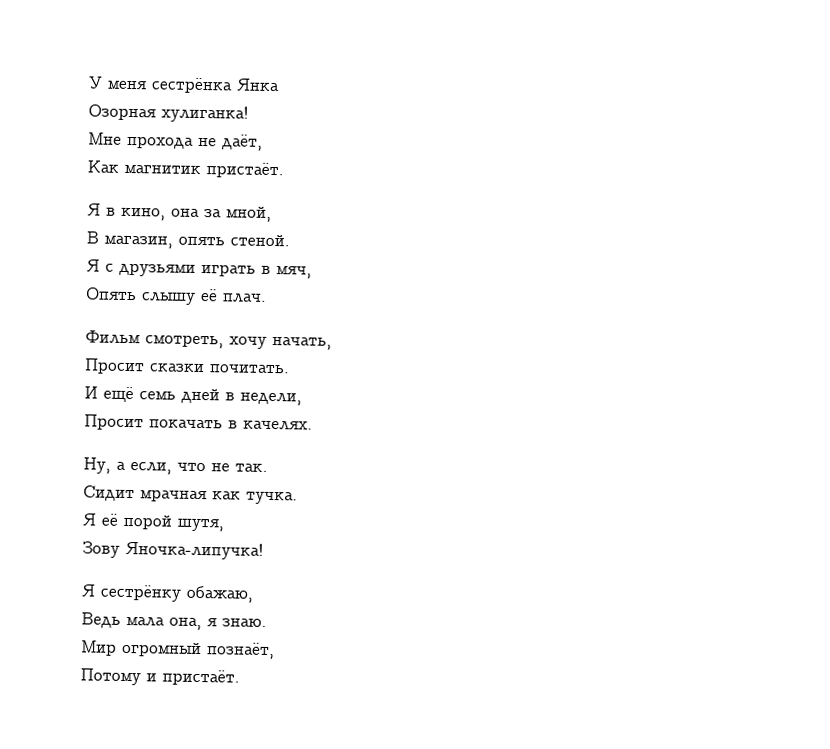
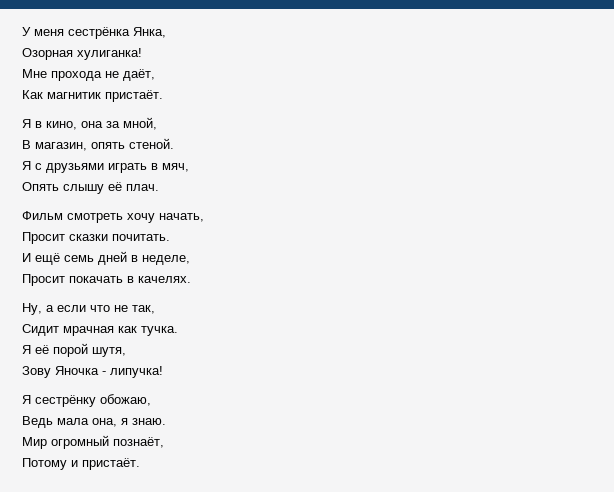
[236,78,280,92] Янка -> [133,27,166,38] Янка,
[145,334,224,349] смотреть, -> [67,213,123,223] смотреть
[240,392,302,406] недели, -> [142,255,190,265] неделе,
[130,462,172,475] если, -> [57,305,86,312] если
[235,463,268,472] так. -> [132,305,155,314] так,
[125,541,264,560] Яночка-липучка! -> [55,366,163,378] Яночка - липучка!
[186,585,254,603] обажаю, -> [100,394,151,406] обожаю,

